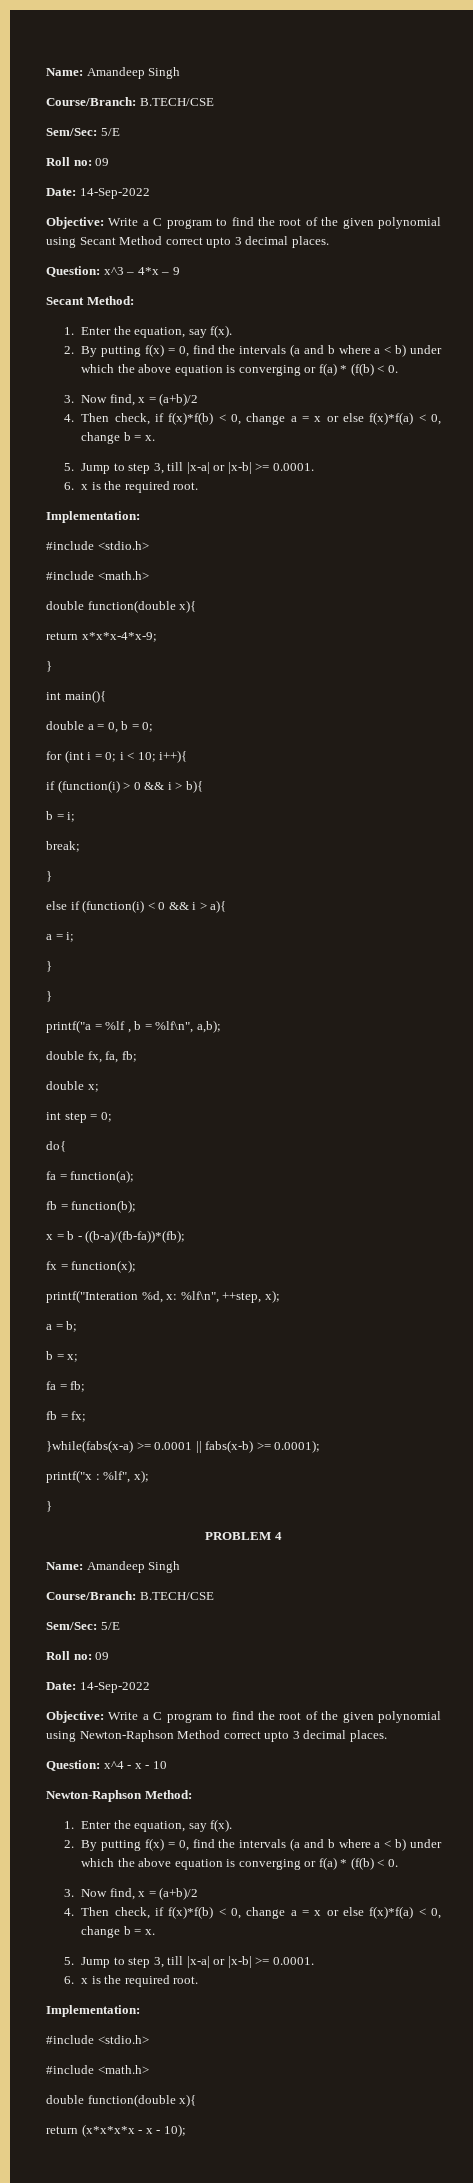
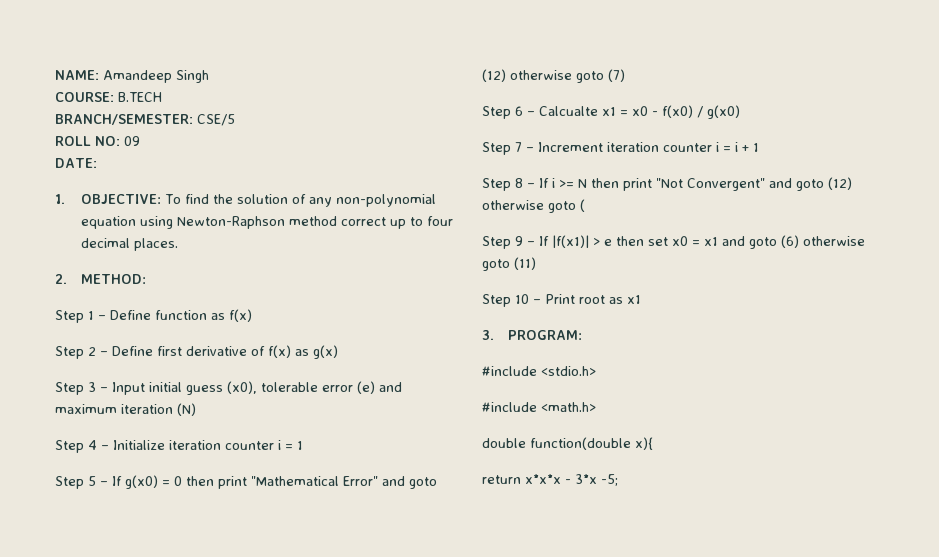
[46,67,181,79] [46,97,214,106] [46,128,120,136] [46,157,110,166] [46,188,150,199] [46,217,442,229] [46,236,329,248] [46,266,180,277] [46,296,134,305] [63,325,233,338] [63,344,443,357] [81,363,398,376] [63,393,199,406] [63,412,441,425] [81,432,155,444] [63,462,314,474] [63,481,199,493] [46,511,140,523] [46,541,149,550] [46,571,149,580] [46,600,197,613] [46,632,157,642] [46,661,52,672] [46,690,106,703] [46,721,154,733] [46,750,188,763] [46,780,203,793] [46,811,76,822] [46,841,80,852] [46,871,52,882] [46,900,227,913] [46,932,75,942] [46,961,52,972] [46,991,52,1002] [46,1020,221,1033] [46,1051,137,1063] [46,1081,99,1092] [46,1112,112,1123] [46,1141,66,1152] [46,1170,135,1183] [46,1200,137,1213] [46,1230,186,1243] [46,1260,137,1273] [46,1290,280,1303] [46,1321,78,1332] [46,1351,79,1362] [46,1381,86,1392] [46,1411,87,1422] [46,1440,321,1453] [46,1470,149,1483] [46,1501,52,1512] [205,1532,282,1540] [46,1561,181,1573] [46,1591,214,1600] [46,1622,120,1630] [46,1651,110,1660] [46,1682,150,1693] [46,1711,442,1723] [46,1730,387,1742] [46,1760,167,1771] [46,1790,192,1802] [63,1819,233,1832] [63,1838,443,1851] [81,1857,398,1870] [63,1887,199,1900] [63,1906,441,1919] [81,1926,155,1938] [63,1956,314,1968] [63,1975,199,1987] [46,2005,140,2017] [46,2035,149,2044] [46,2065,149,2074] [46,2094,197,2107] [46,2124,186,2137] Name: Amandeep Singh // Course/Branch: B.TECH/CSE // Sem/Sec: 5/E // Roll no: 09 // Date: 14-Sep-2022 // Objective: Write a C program to find the root of the given polynomial using Secant Method correct upto 3 decimal places. // Question: x^3 – 4*x – 9 // Secant Method: // 1. Enter the equation, say f(x). // 2. By putting f(x) = 0, find the intervals (a and b where a < b) under which the above equation is converging or f(a) * (f(b) < 0. // 3. Now find, x = (a+b)/2 // 4. Then check, if f(x)*f(b) < 0, change a = x or else f(x)*f(a) < 0, change b = x. // 5. Jump to step 3, till |x-a| or |x-b| >= 0.0001. // 6. x is the required root. // Implementation: // #include <stdio.h> // #include <math.h> // double function(double x){ // return x*x*x-4*x-9; // } // int main(){ // double a = 0, b = 0; // for (int i = 0; i < 10; i++){ // if (function(i) > 0 && i > b){ // b = i; // break; // } // else if (function(i) < 0 && i > a){ // a = i; // } // } // printf("a = %lf , b = %lf\n", a,b); // double fx, fa, fb; // double x; // int step = 0; // do{ // fa = function(a); // fb = function(b); // x = b - ((b-a)/(fb-fa))*(fb); // fx = function(x); // printf("Interation %d, x: %lf\n", ++step, x); // a = b; // b = x; // fa = fb; // fb = fx; // }while(fabs(x-a) >= 0.0001 || fabs(x-b) >= 0.0001); // printf("x : %lf", x); // } // PROBLEM 4 // Name: Amandeep Singh // Course/Branch: B.TECH/CSE // Sem/Sec: 5/E // Roll no: 09 // Date: 14-Sep-2022 // Objective: Write a C program to find the root of the given polynomial using Newton-Raphson Method correct upto 3 decimal places. // Question: x^4 - x - 10 // Newton-Raphson Method: // 1. Enter the equation, say f(x). // 2. By putting f(x) = 0, find the intervals (a and b where a < b) under which the above equation is converging or f(a) * (f(b) < 0. // 3. Now find, x = (a+b)/2 // 4. Then check, if f(x)*f(b) < 0, change a = x or else f(x)*f(a) < 0, change b = x. // 5. Jump to step 3, till |x-a| or |x-b| >= 0.0001. // 6. x is the required root. // Implementation: // #include <stdio.h> // #include <math.h> // double function(double x){ // return (x*x*x*x - x - 10); -> [55,70,209,83] [55,92,162,102] [55,114,235,126] [55,136,140,146] [55,158,97,168] [55,194,436,207] [80,216,453,229] [80,238,178,251] [55,274,146,284] [55,309,252,323] [55,345,338,359] [55,381,402,395] [55,403,196,416] [55,440,303,453] [55,475,437,489] [482,69,625,83] [482,105,740,119] [482,142,759,155] [482,177,852,191] [482,199,585,213] [482,235,865,249] [482,257,536,271] [482,294,641,307] [482,330,582,340] [482,366,596,376] [482,402,596,412] [482,437,653,450] [482,474,618,486] NAME: Amandeep Singh // COURSE: B.TECH // BRANCH/SEMESTER: CSE/5 // ROLL NO: 09 // DATE: // 1. OBJECTIVE: To find the solution of any non-polynomial equation using Newton-Raphson method correct up to four decimal places. // 2. METHOD: // Step 1 – Define function as f(x) // Step 2 – Define first derivative of f(x) as g(x) // Step 3 – Input initial guess (x0), tolerable error (e) and maximum iteration (N) // Step 4 – Initialize iteration counter i = 1 // Step 5 – If g(x0) = 0 then print "Mathematical Error" and goto (12) otherwise goto (7) // Step 6 – Calcualte x1 = x0 - f(x0) / g(x0) // Step 7 – Increment iteration counter i = i + 1 // Step 8 – If i >= N then print "Not Convergent" and goto (12) otherwise goto ( // Step 9 – If |f(x1)| > e then set x0 = x1 and goto (6) otherwise goto (11) // Step 10 – Print root as x1 // 3. PROGRAM: // #include <stdio.h> // #include <math.h> // double function(double x){ // return x*x*x - 3*x -5;

